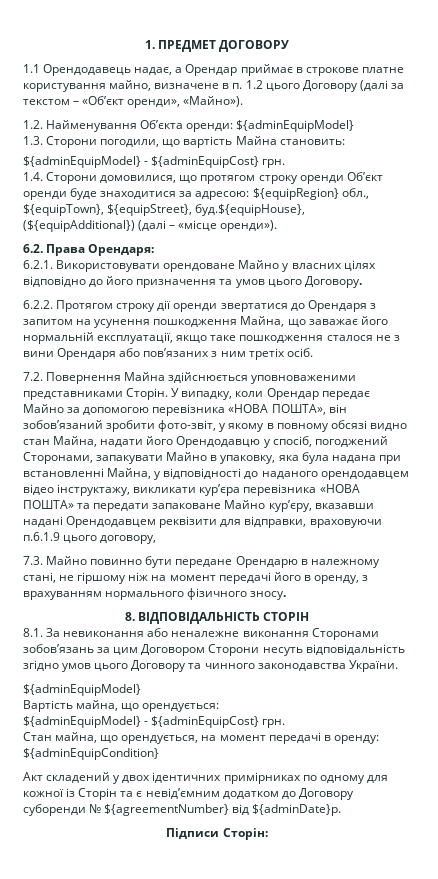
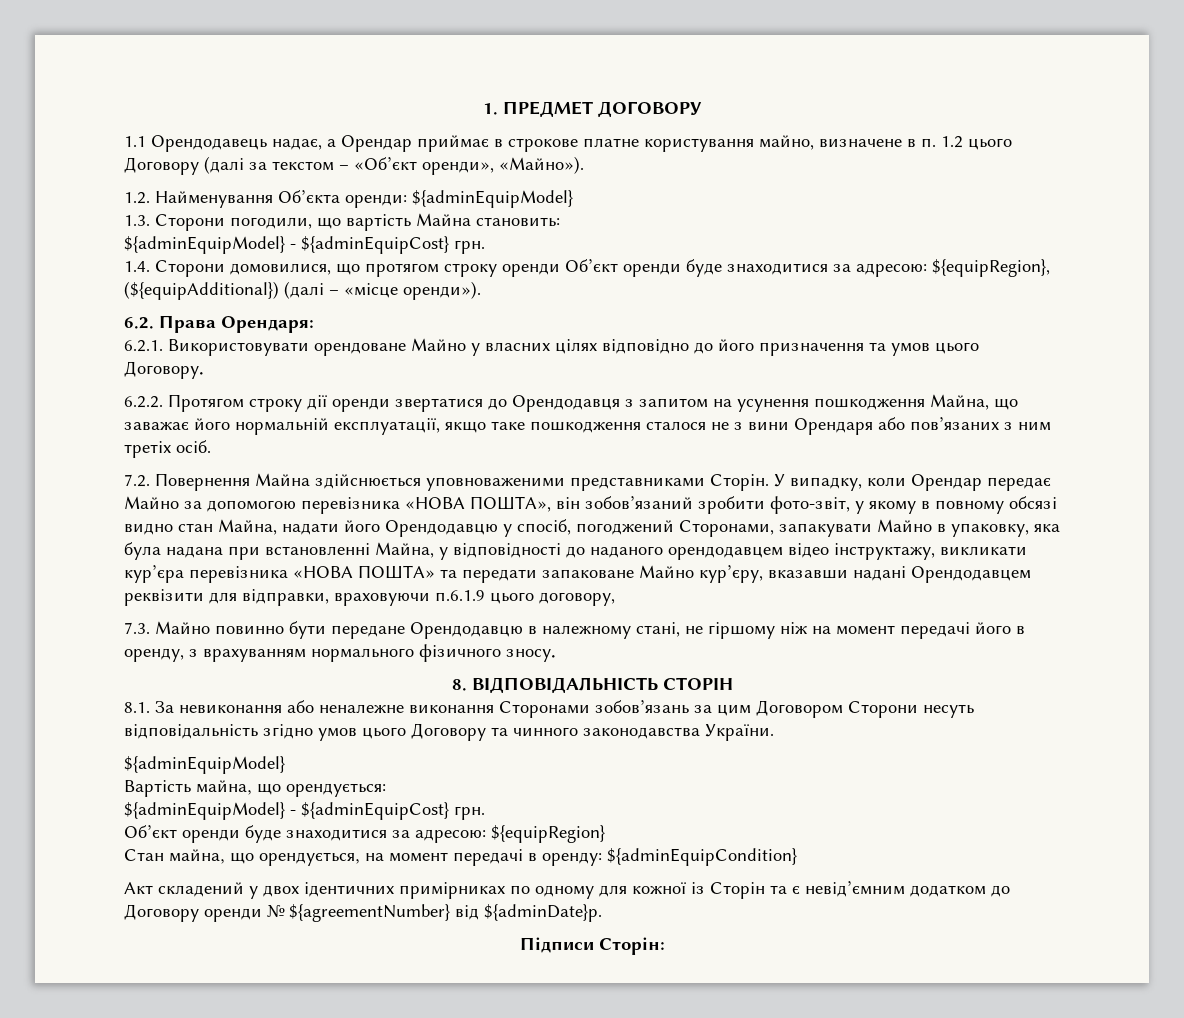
[252,188,369,200] [23,204,306,216] ${equipRegion} обл., ${equipTown}, ${equipStreet}, буд.${equipHouse}, -> [932,259,1050,277] ${equipRegion},
[307,300,367,312] Орендаря -> [512,395,620,412] Орендодавця
[235,556,298,568] Орендарю -> [410,622,523,639] Орендодавцю
(286, 723) none -> [124,825,605,843] // Об’єкт оренди буде знаходитися за адресою: ${equipRegion}
[23,804,86,816] суборенди -> [204,908,262,922] оренди

